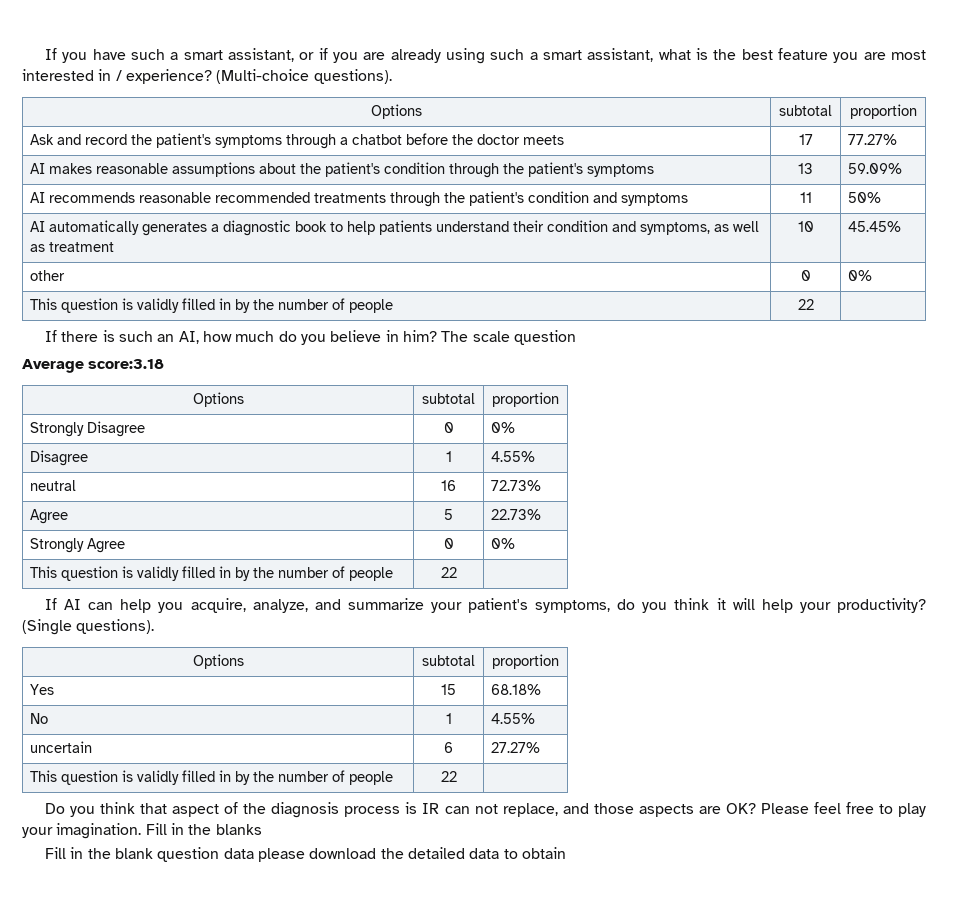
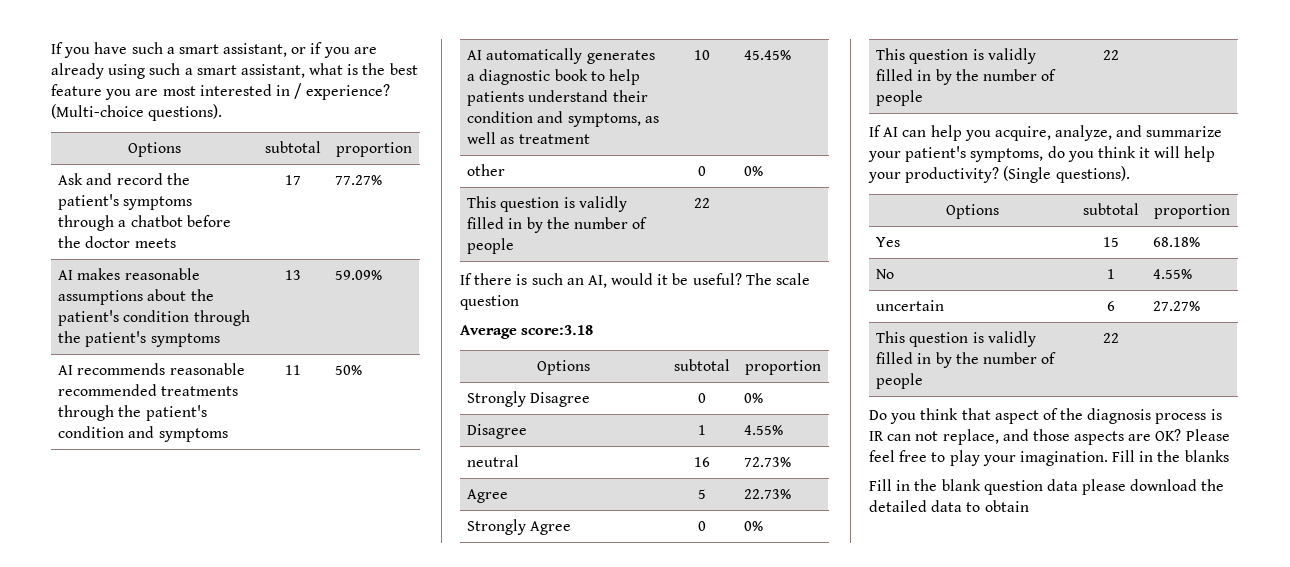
[202,330,437,345] how much do you believe in him? -> [611,273,742,285] would it be useful?

